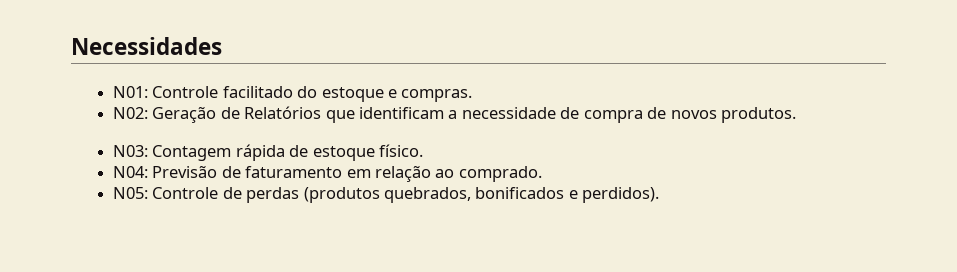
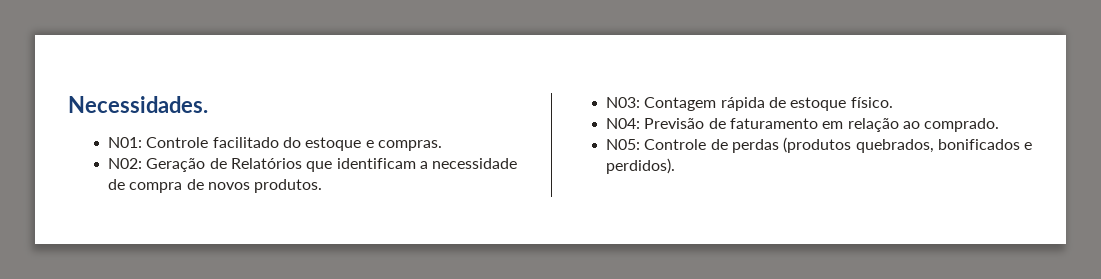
[71,37,222,55] Necessidades -> [68,96,208,113] Necessidades.

